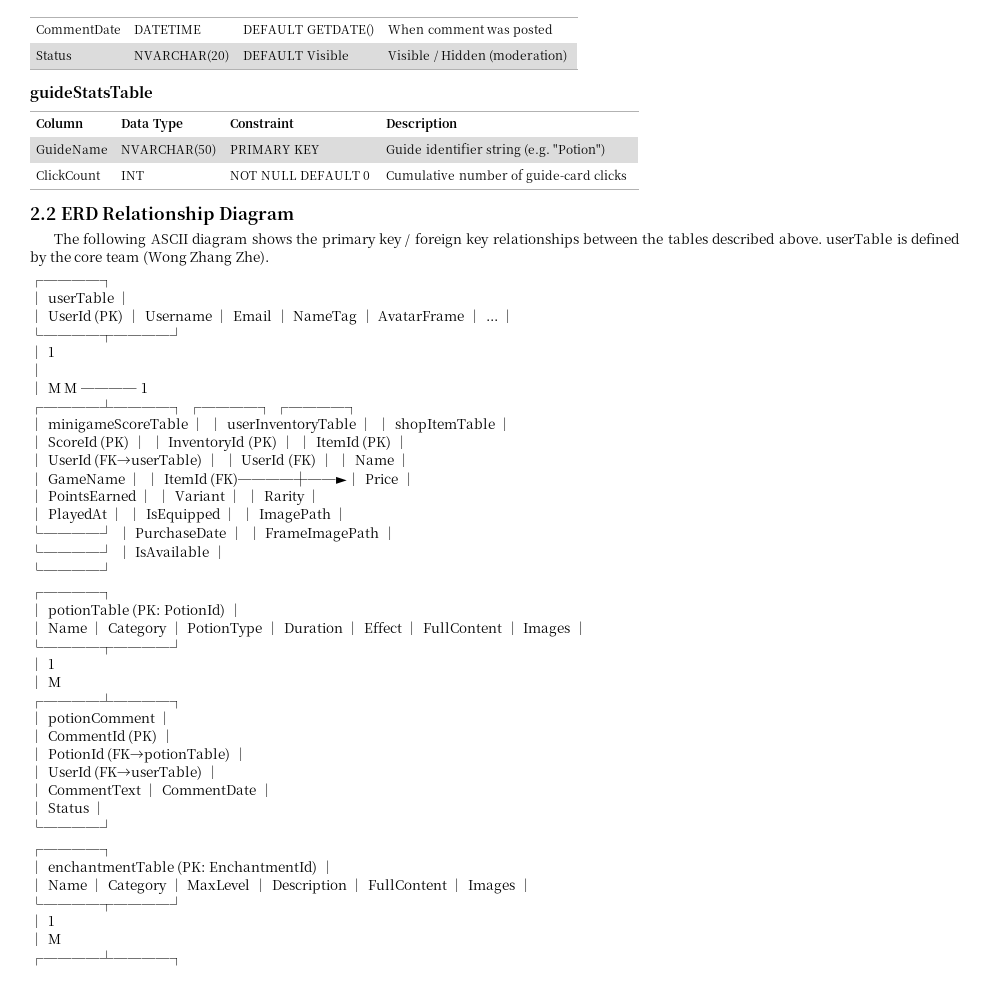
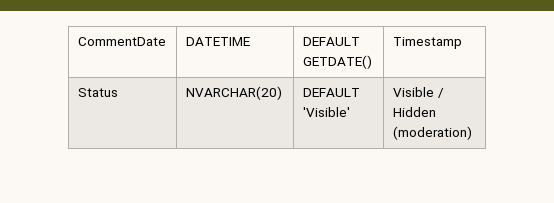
[388,24,554,37] When comment was posted -> [392,37,462,49] Timestamp
[306,50,349,60] Visible -> [302,107,350,117] 'Visible'
[30,85,153,102] [36,118,84,128] [121,119,183,132] [230,118,295,128] [386,118,458,132] [36,144,109,154] [121,144,217,157] [230,145,320,154] [386,143,606,157] [36,169,102,180] [121,171,145,180] [230,171,371,180] [386,169,628,183] [30,205,294,225] [53,233,960,248] [30,251,269,266] [30,280,114,288] [30,291,132,305] [30,309,516,325] [30,327,184,343] [30,345,54,359] [30,363,44,377] [30,381,147,395] [30,399,360,415] [30,417,513,433] [30,435,410,451] [30,453,412,468] [30,471,416,487] [30,489,322,505] [30,507,349,523] [30,525,397,542] [30,544,227,559] [30,562,114,575] [30,592,114,600] [30,603,243,619] [30,621,589,637] [30,639,184,655] [30,657,54,671] [30,675,61,689] [30,693,184,709] [30,711,173,727] [30,729,175,744] [30,747,248,763] [30,765,220,780] [30,783,274,797] [30,801,107,815] [30,819,114,832] [30,849,114,857] [30,860,335,875] [30,878,533,894] [30,896,184,912] [30,914,54,928] [30,932,61,946] [30,950,184,966] // guideStatsTable // Column | Data Type | Constraint | Description // GuideName | NVARCHAR(50) | PRIMARY KEY | Guide identifier string (e.g. "Potion") // ClickCount | INT | NOT NULL DEFAULT 0 | Cumulative number of guide-card clicks // 2.2 ERD Relationship Diagram // The following ASCII diagram shows the primary key / foreign key relationships between the tables described above. userTable is defined by the core team (Wong Zhang Zhe). // ┌────┐ // │ userTable │ // │ UserId (PK) │ Username │ Email │ NameTag │ AvatarFrame │ ... │ // └────┬────┘ // │ 1 // │ // │ M M ──── 1 // ┌────┴────┐ ┌────┐ ┌────┐ // │ minigameScoreTable │ │ userInventoryTable │ │ shopItemTable │ // │ ScoreId (PK) │ │ InventoryId (PK) │ │ ItemId (PK) │ // │ UserId (FK→userTable) │ │ UserId (FK) │ │ Name │ // │ GameName │ │ ItemId (FK)────┼──►│ Price │ // │ PointsEarned │ │ Variant │ │ Rarity │ // │ PlayedAt │ │ IsEquipped │ │ ImagePath │ // └────┘ │ PurchaseDate │ │ FrameImagePath │ // └────┘ │ IsAvailable │ // └────┘ // ┌────┐ // │ potionTable (PK: PotionId) │ // │ Name │ Category │ PotionType │ Duration │ Effect │ FullContent │ Images │ // └────┬────┘ // │ 1 // │ M // ┌────┴────┐ // │ potionComment │ // │ CommentId (PK) │ // │ PotionId (FK→potionTable) │ // │ UserId (FK→userTable) │ // │ CommentText │ CommentDate │ // │ Status │ // └────┘ // ┌────┐ // │ enchantmentTable (PK: EnchantmentId) │ // │ Name │ Category │ MaxLevel │ Description │ FullContent │ Images │ // └────┬────┘ // │ 1 // │ M // ┌────┴────┐ -> (472, 133) none

